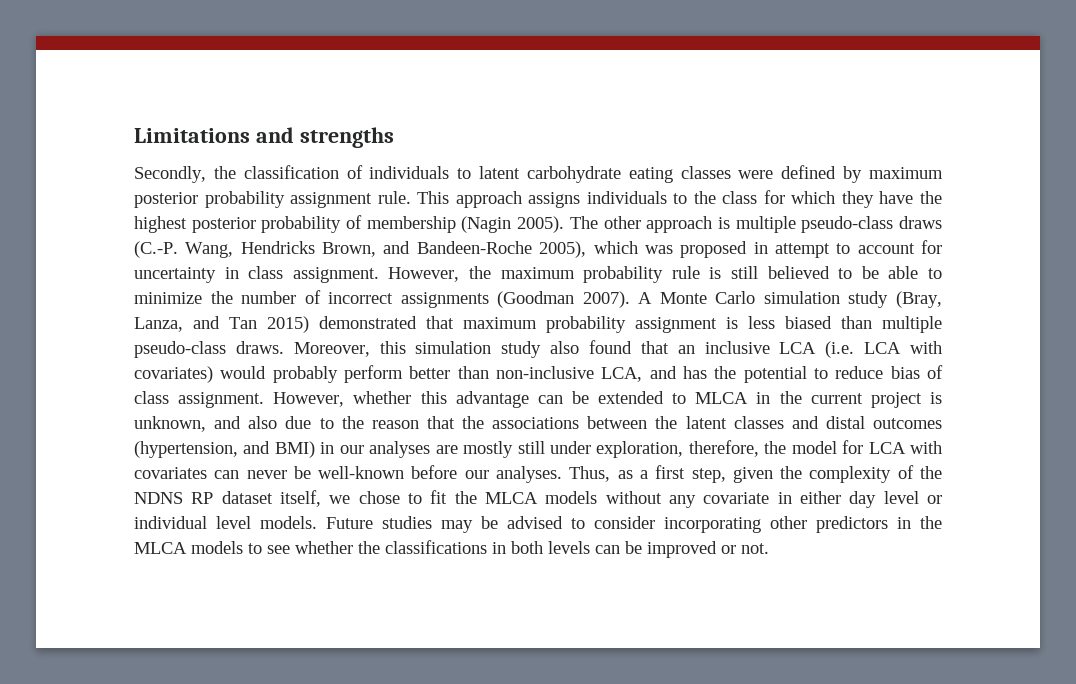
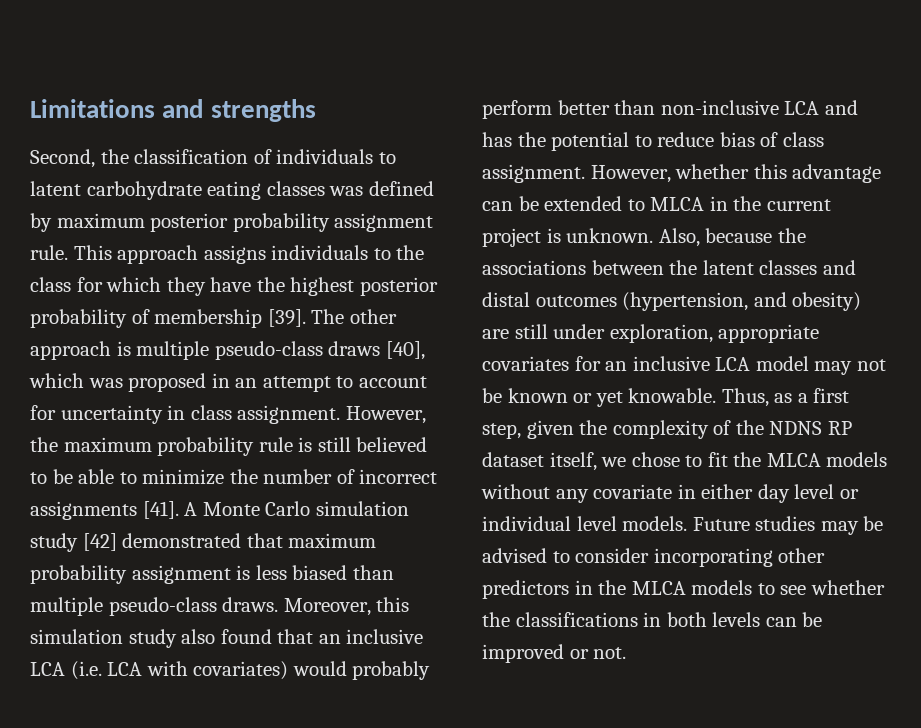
[134,166,206,183] Secondly, -> [30,149,95,168] Second,
[738,170,774,179] were -> [329,186,364,196] was
[461,216,565,233] (Nagin 2005). -> [267,309,306,327] [39].
[134,241,587,258] (C.-P. Wang, Hendricks Brown, and Bandeen-Roche 2005), -> [385,341,425,360] [40],
(768, 248) none -> [235,378,258,388] an
[497,291,630,308] (Goodman 2007). -> [142,501,179,519] [41].
[896,291,943,308] [134,316,309,333] (Bray, Lanza, and Tan 2015) -> [82,533,117,551] [42]
[601,367,643,382] LCA, -> [784,101,820,115] LCA
[134,416,455,432] unknown, and also due to the reason that -> [566,228,773,247] unknown. Also, because
[274,440,942,458] [134,465,563,483] BMI) in our analyses are mostly still under exploration, therefore, the model for LCA with covariates can never be well-known before our analyses. -> [792,292,862,311] [482,324,820,343] [482,356,886,375] [482,388,717,407] obesity) are still under exploration, appropriate covariates for an inclusive LCA model may not be known or yet knowable.

